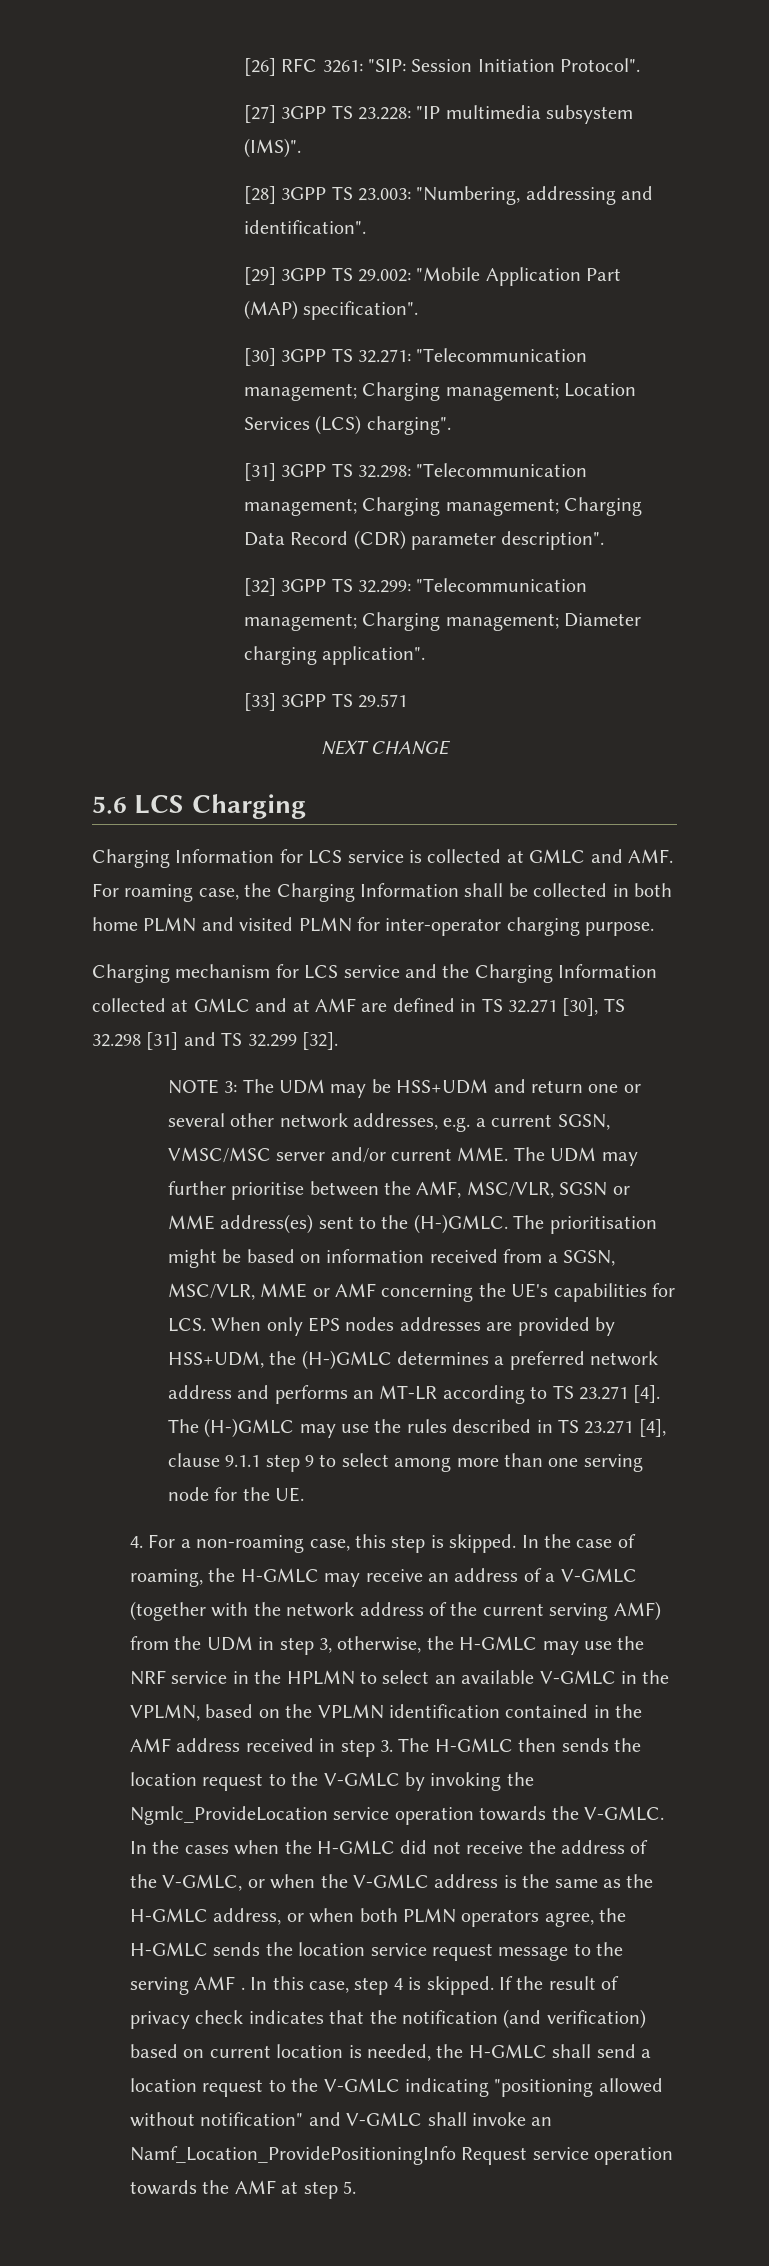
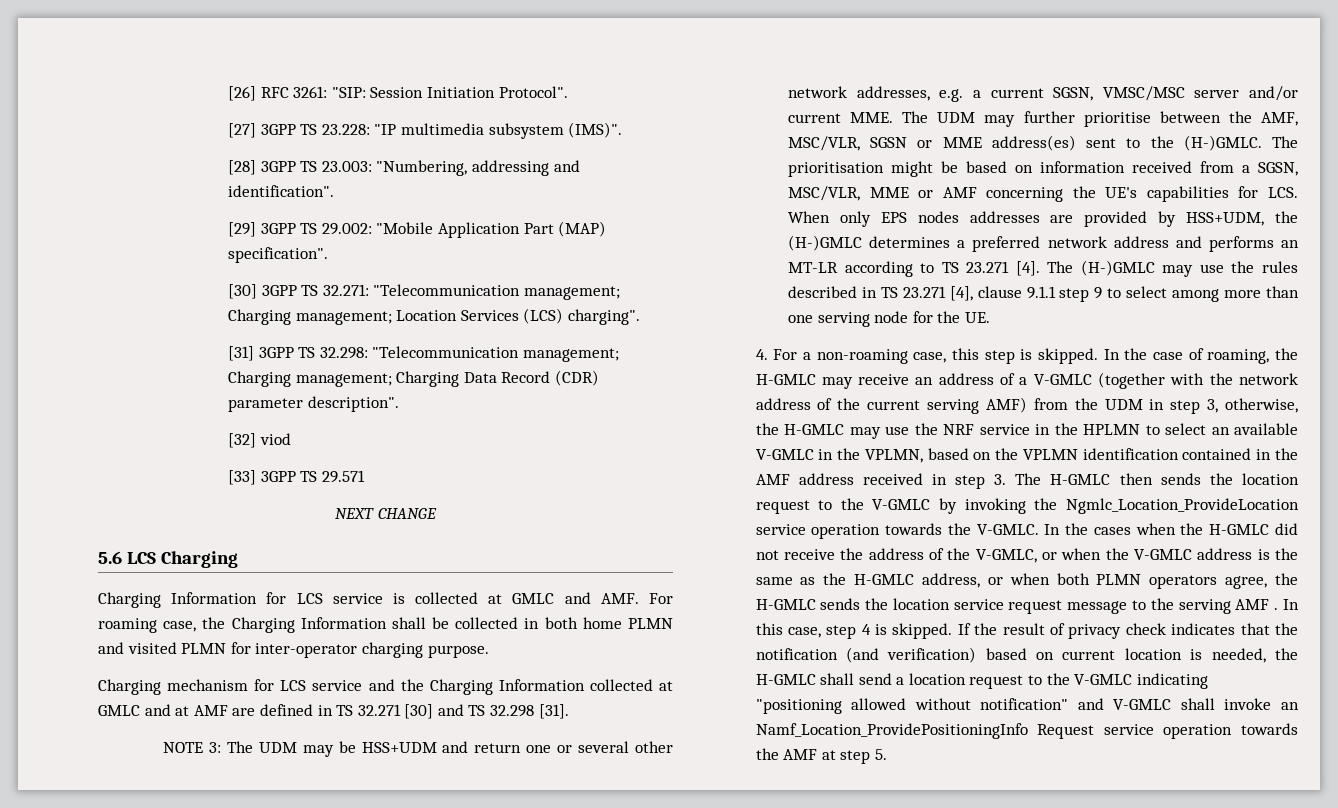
[281,578,588,593] [243,612,641,631] [243,646,426,665] 3GPP TS 32.299: "Telecommunication management; Charging management; Diameter charging application". -> [259,433,291,445] viod
[562,998,625,1016] [92,1032,338,1050] [30], TS 32.298 [31] and TS 32.299 [32]. -> [404,704,569,719] [30] and TS 32.298 [31].
[129,1806,328,1825] Ngmlc_ProvideLocation -> [1066,498,1299,514] Ngmlc_Location_ProvideLocation

